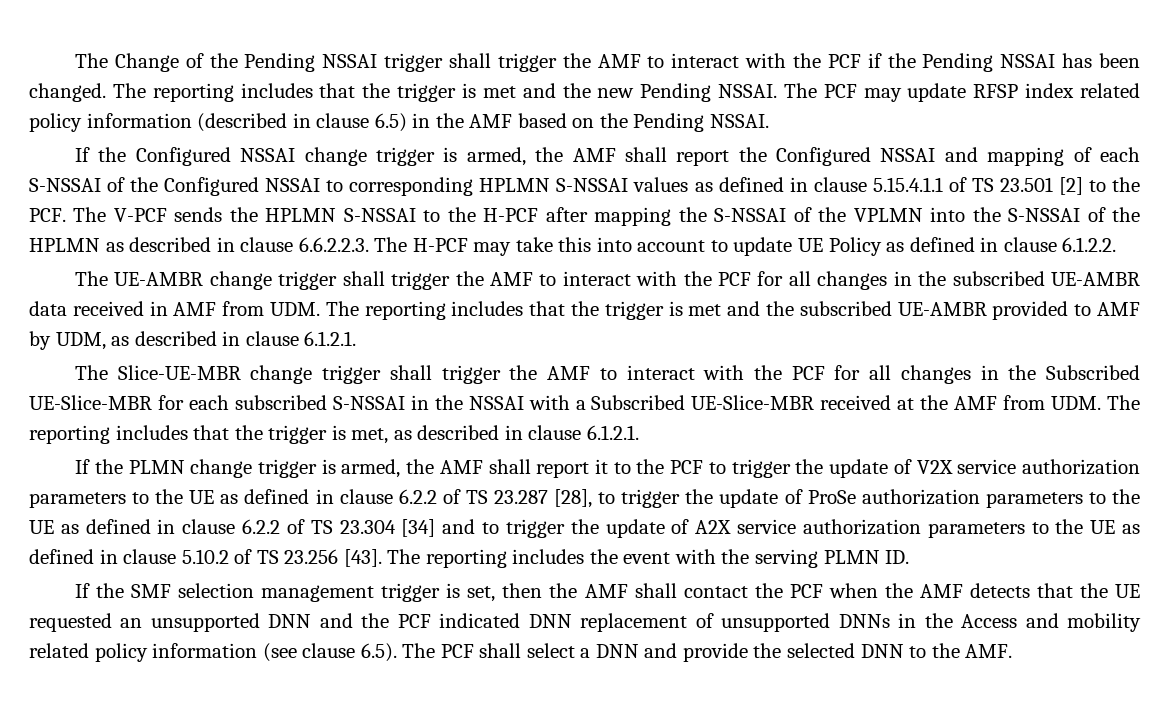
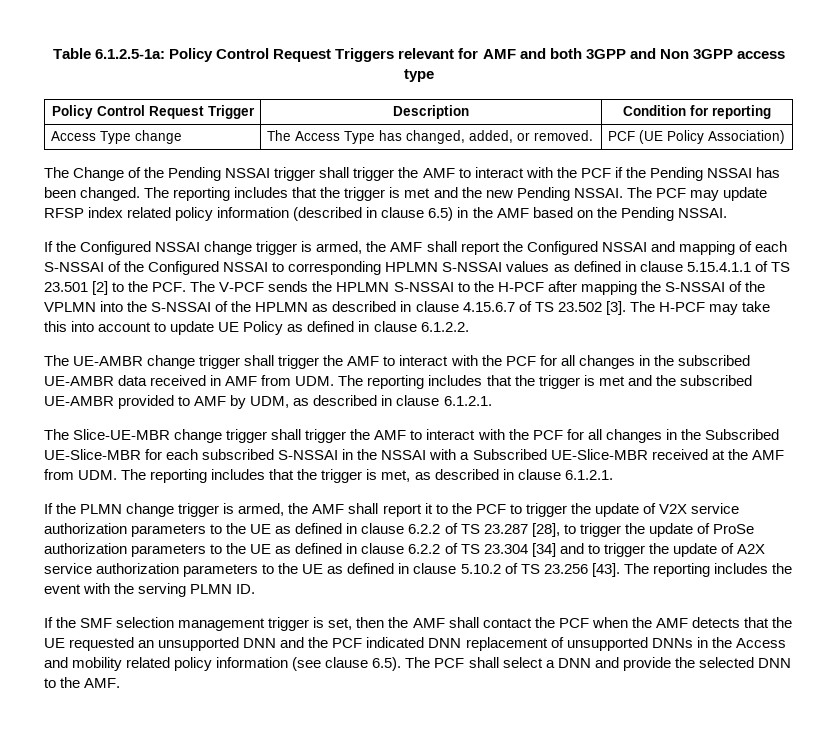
(75, 60) none -> [53,48,785,62] [404,69,434,82] [51,105,255,119] [393,105,469,119] [623,105,771,119] [50,130,182,144] [266,130,593,144] [607,130,785,144] Table 6.1.2.5-1a: Policy Control Request Triggers relevant for AMF and both 3GPP and Non 3GPP access type // Policy Control Request Trigger | Description | Condition for reporting // Access Type change | The Access Type has changed, added, or removed. | PCF (UE Policy Association) //
[298,237,369,252] 6.6.2.2.3. -> [462,301,626,315] 4.15.6.7 of TS 23.502 [3].

